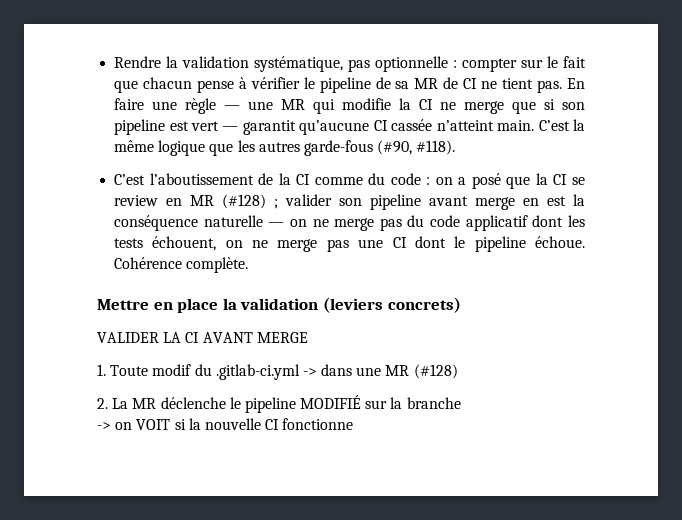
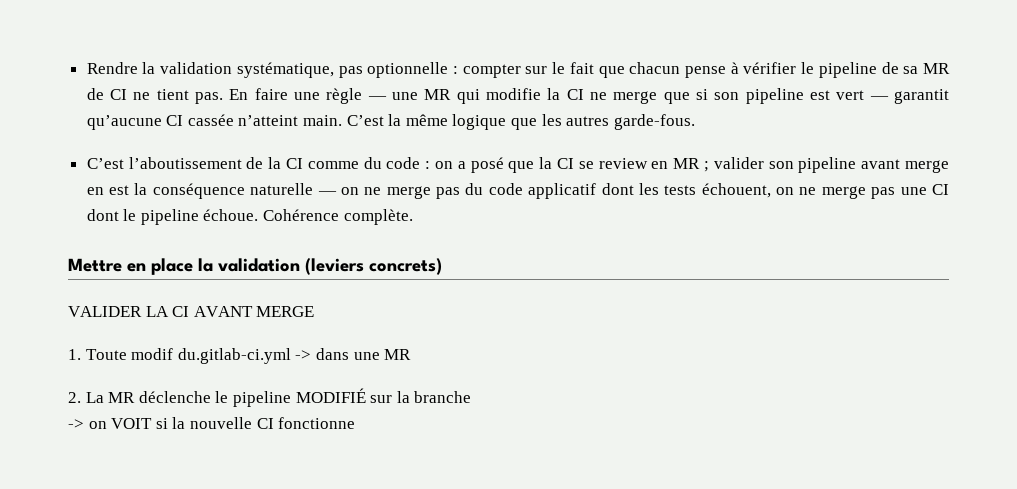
[303,140,456,156] garde-fous (#90, #118). -> [613,114,695,130] garde-fous.
[222,194,267,209] (#128) -> (701, 163) none
[194,364,300,380] du .gitlab-ci.yml -> [177,348,291,364] du.gitlab-ci.yml
[413,364,458,379] (#128) -> (412, 354) none

